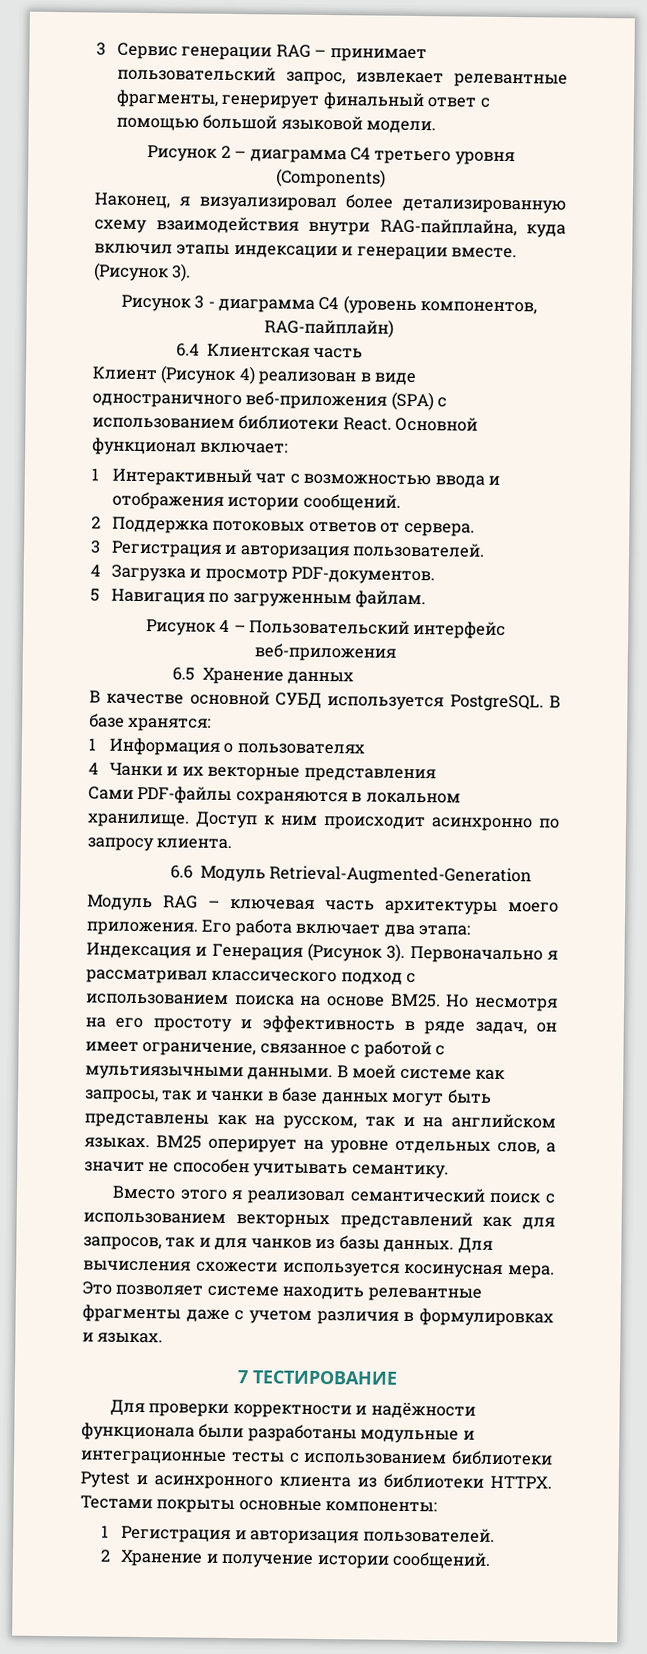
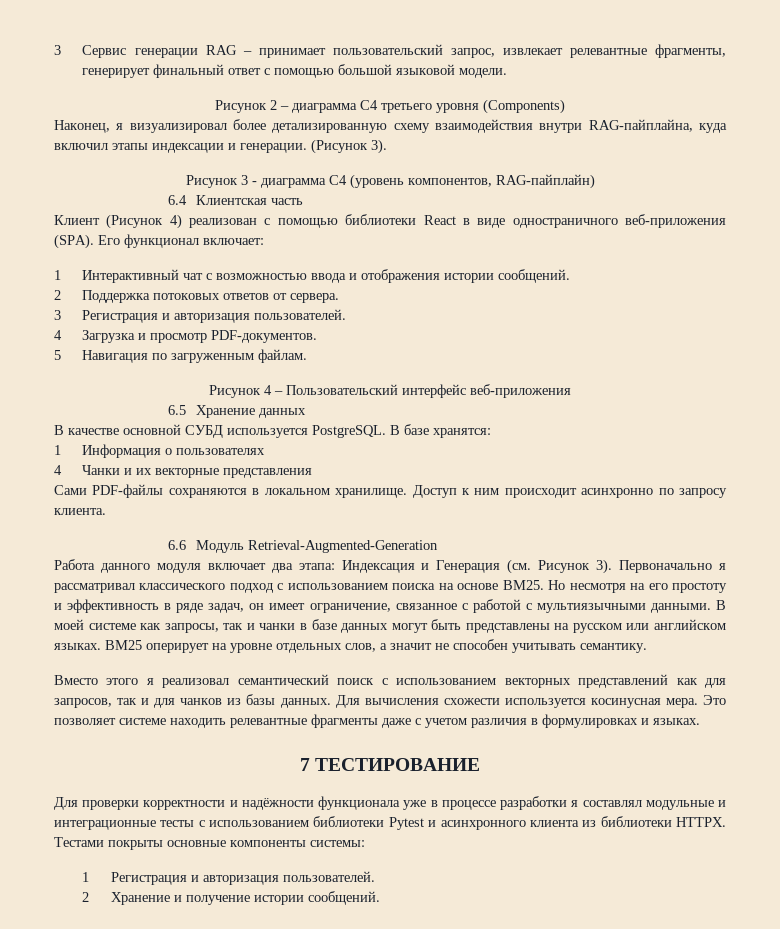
[356,246,518,261] генерации вместе. -> [240,143,307,153] генерации.
[359,372,417,385] [92,391,448,411] [92,415,479,432] в виде одностраничного веб-приложения (SPA) с использованием библиотеки React. Основной -> [264,214,727,228] [54,234,120,249] с помощью библиотеки React в виде одностраничного веб-приложения (SPA). Его
[87,894,559,915] [86,919,292,937] Модуль RAG – ключевая часть архитектуры моего приложения. Его работа -> [54,559,201,573] Работа данного модуля
[307,942,382,962] (Рисунок -> [507,559,591,574] (см. Рисунок
[216,1114,444,1130] как на русском, так и на -> [554,623,650,633] на русском или
[198,1423,357,1443] были разработаны -> [403,796,642,810] уже в процессе разработки я составлял
[325,1501,438,1513] компоненты: -> [230,840,365,847] компоненты системы:

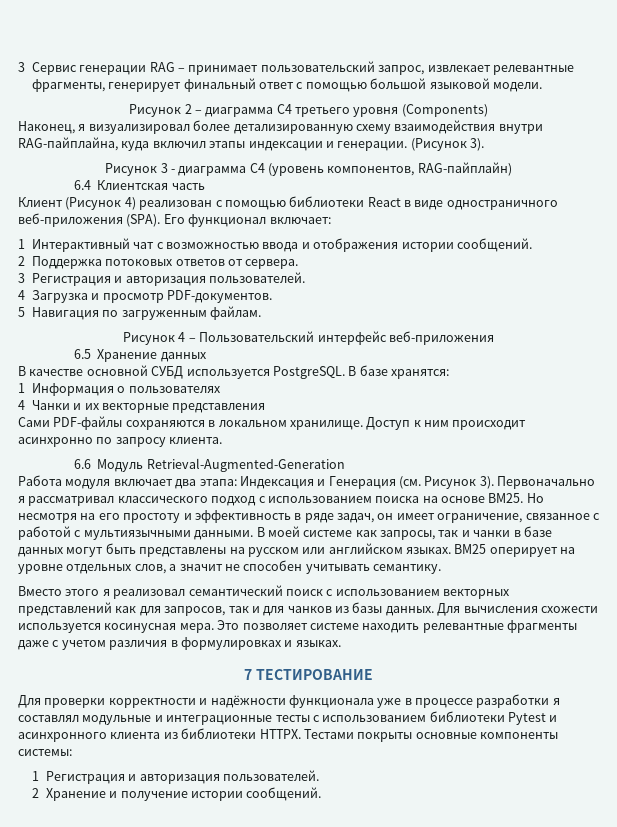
[100,563,150,573] данного -> (62, 480) none

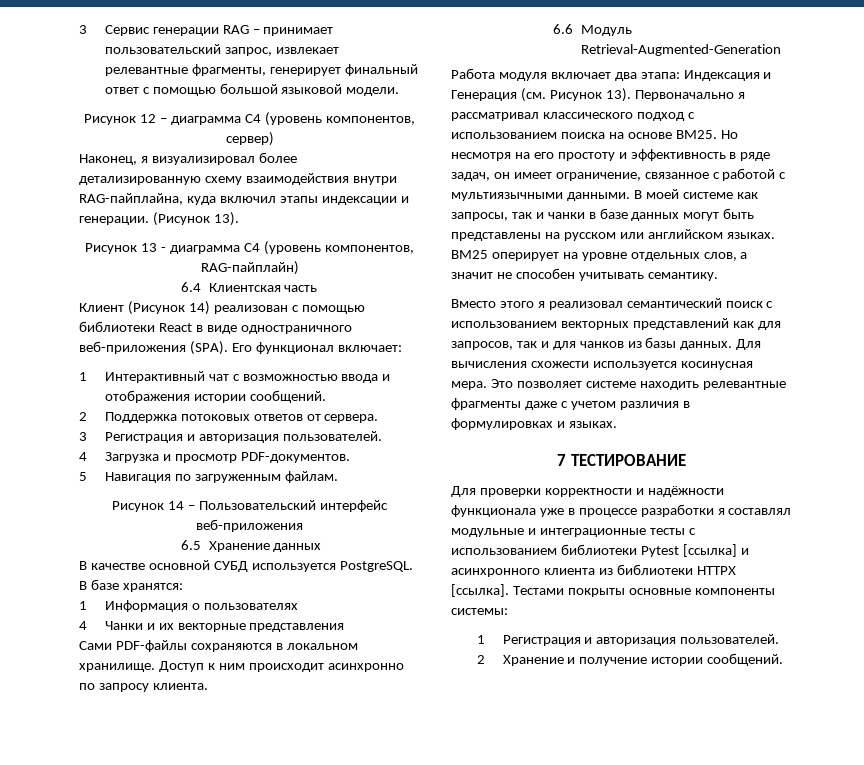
[184,104,488,117] 2 – диаграмма C4 третьего уровня (Components) -> [140,112,415,126] [225,132,274,146] 12 – диаграмма C4 (уровень компонентов, сервер)
[470,138,484,151] [105,163,168,176] 3). // Рисунок 3 -> [213,212,239,226] [85,243,158,254] 13). // Рисунок 13
[124,197,136,210] 4) -> [188,301,210,315] 14)
[178,332,186,342] 4 -> [168,501,185,510] 14
[479,476,494,489] 3). -> [605,88,631,102] 13).
(546, 718) none -> [682,544,737,557] [ссылка]
[259,729,301,739] HTTPX. -> [696,566,736,575] [451,584,509,597] HTTPX [ссылка].

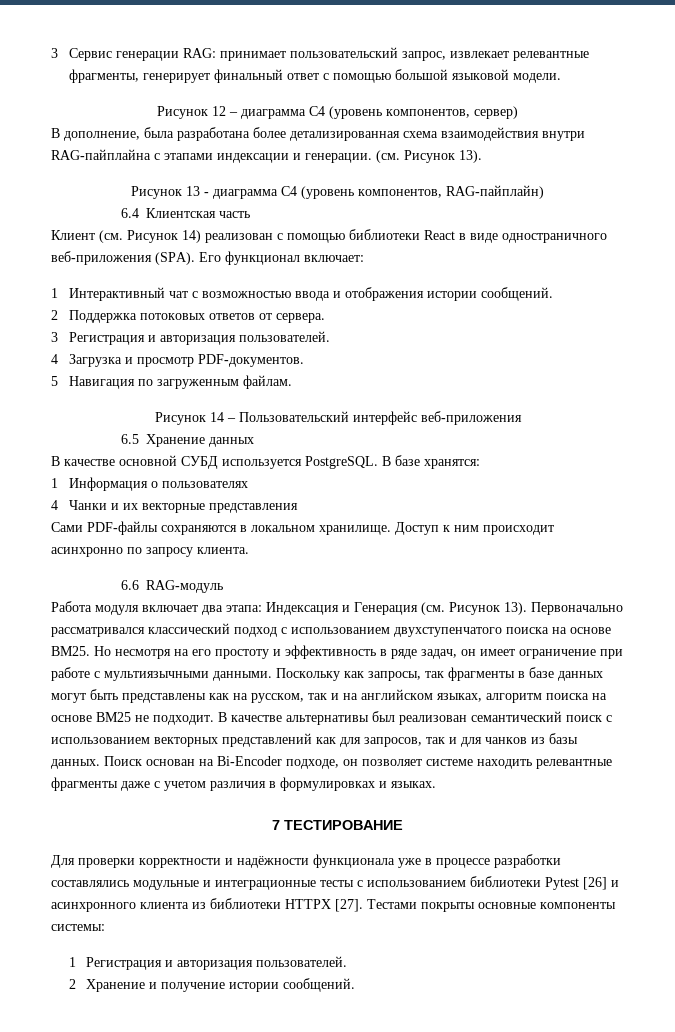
[222,25,260,34] RAG – -> [182,48,216,58] RAG:
[79,152,297,165] [79,173,397,185] [79,193,318,205] Наконец, я визуализировал более детализированную схему взаимодействия внутри RAG-пайплайна, куда включил этапы -> [51,127,585,141] [51,149,213,160] В дополнение, была разработана более детализированная схема взаимодействия внутри RAG-пайплайна с этапами
[152,212,210,226] (Рисунок -> [376,150,455,163] (см. Рисунок
[127,301,185,315] (Рисунок -> [99,230,178,243] (см. Рисунок
[580,25,632,36] [580,44,781,56] Модуль Retrieval-Augmented-Generation -> [146,580,224,593] RAG-модуль
[737,92,745,99] [451,112,633,121] я рассматривал классического -> [51,623,230,637] рассматривался классический
(557, 135) none -> [394,627,502,637] двухступенчатого
[555,168,787,181] [451,189,733,201] ограничение, связанное с работой с мультиязычными данными. В моей системе -> [519,649,623,659] [51,667,340,681] ограничение при работе с мультиязычными данными. Поскольку
[535,212,585,219] и чанки -> [448,667,515,681] фрагменты
[544,229,775,241] [451,250,748,261] [451,268,718,281] [451,299,623,310] на русском или английском языках. BM25 оперирует на уровне отдельных слов, а значит не способен учитывать семантику. // Вместо этого я реализовал -> [209,689,607,703] [51,711,467,725] как на русском, так и на английском языках, алгоритм поиска на основе BM25 не подходит. В качестве альтернативы был реализован
[736,339,762,350] [451,361,753,370] [451,379,513,390] Для вычисления схожести используется косинусная мера. Это -> [104,756,358,769] Поиск основан на Bi-Encoder подходе, он
[717,508,792,515] я составлял -> [51,880,129,887] составлялись
[682,544,737,557] [ссылка] -> [583,877,607,890] [26]
[451,584,509,597] [ссылка]. -> [335,899,363,912] [27].

